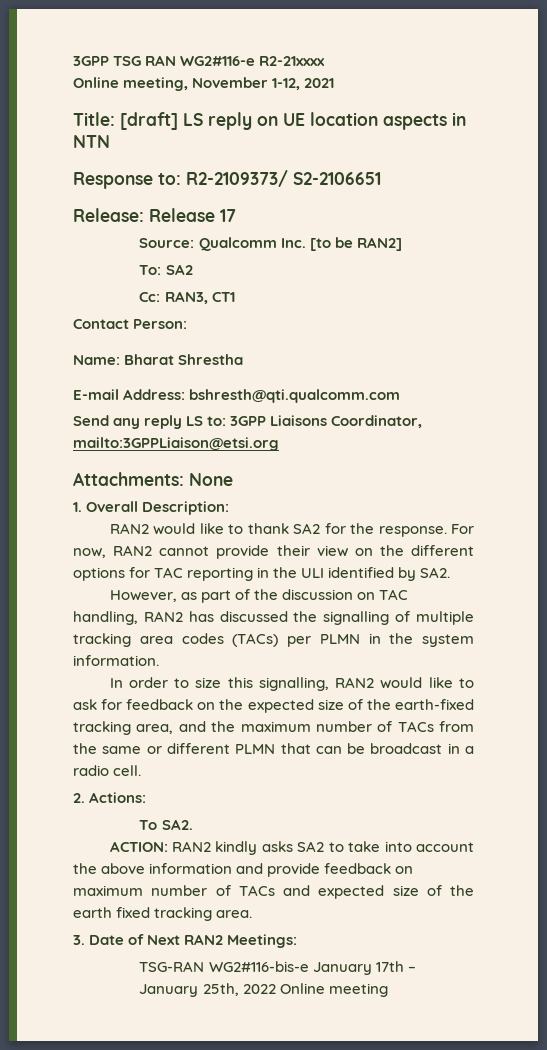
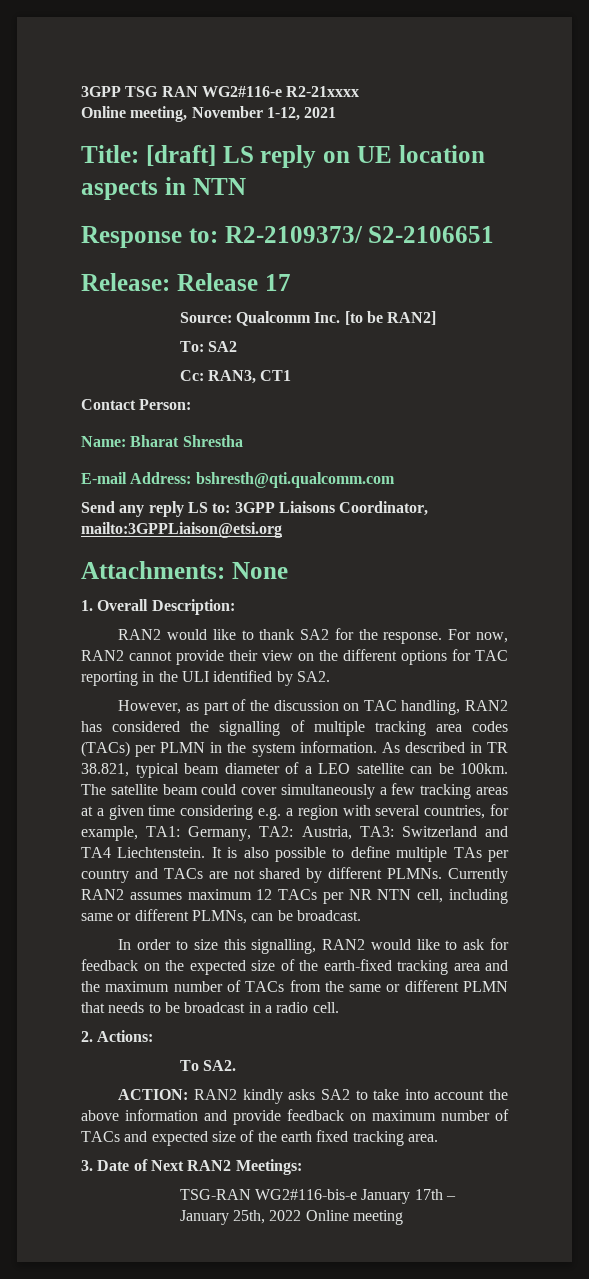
[219,611,288,622] discussed -> [112,721,181,732] considered
(159, 660) none -> [381,742,509,753] [81,762,508,778] [81,783,508,799] [81,804,509,820] [81,826,509,841] [81,846,509,862] [81,867,508,883] [81,889,508,904] [81,909,361,924] As described in TR 38.821, typical beam diameter of a LEO satellite can be 100km. The satellite beam could cover simultaneously a few tracking areas at a given time considering e.g. a region with several countries, for example, TA1: Germany, TA2: Austria, TA3: Switzerland and TA4 Liechtenstein. It is also possible to define multiple TAs per country and TACs are not shared by different PLMNs. Currently RAN2 assumes maximum 12 TACs per NR NTN cell, including same or different PLMNs, can be broadcast.
[136,724,174,734] area, -> [453,963,480,971] area
[315,746,342,754] can -> [108,1002,161,1013] needs to

